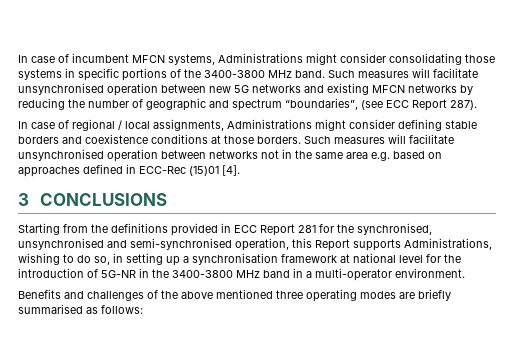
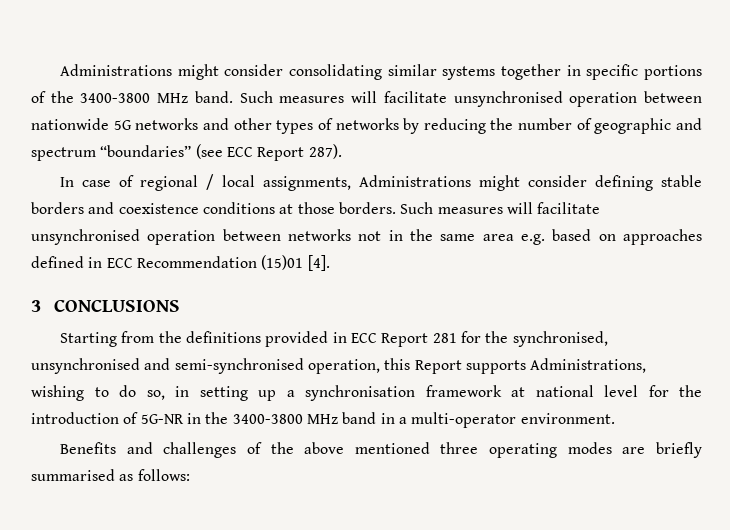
[18,53,215,65] In case of incumbent MFCN systems, -> (60, 70) none
[465,54,495,63] [18,69,62,80] those systems -> [387,64,562,80] similar systems together
[209,86,231,93] new -> [31,118,109,130] nationwide
[327,83,405,95] existing MFCN -> [233,118,333,134] other types of
[285,98,358,110] “boundaries”, -> [100,145,192,157] “boundaries”
[139,166,186,174] ECC-Rec -> [106,256,257,268] ECC Recommendation

